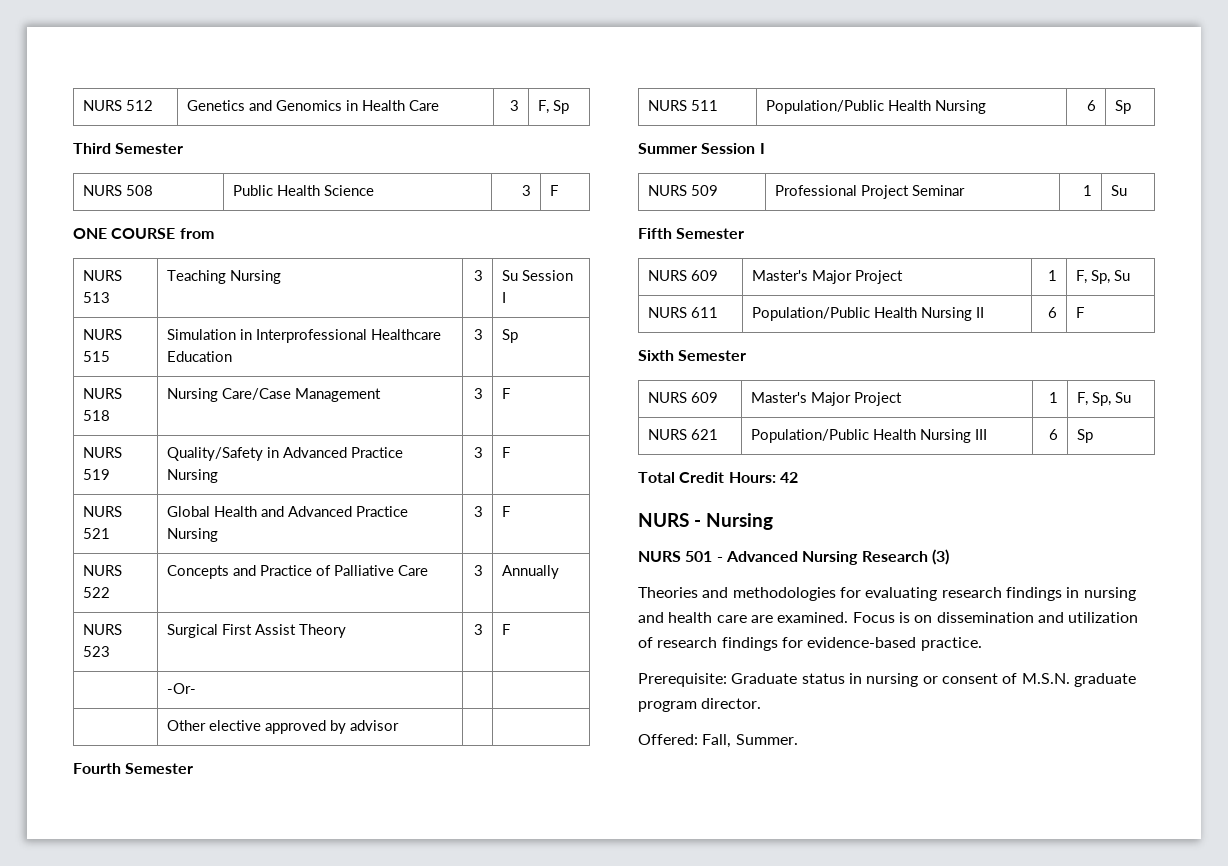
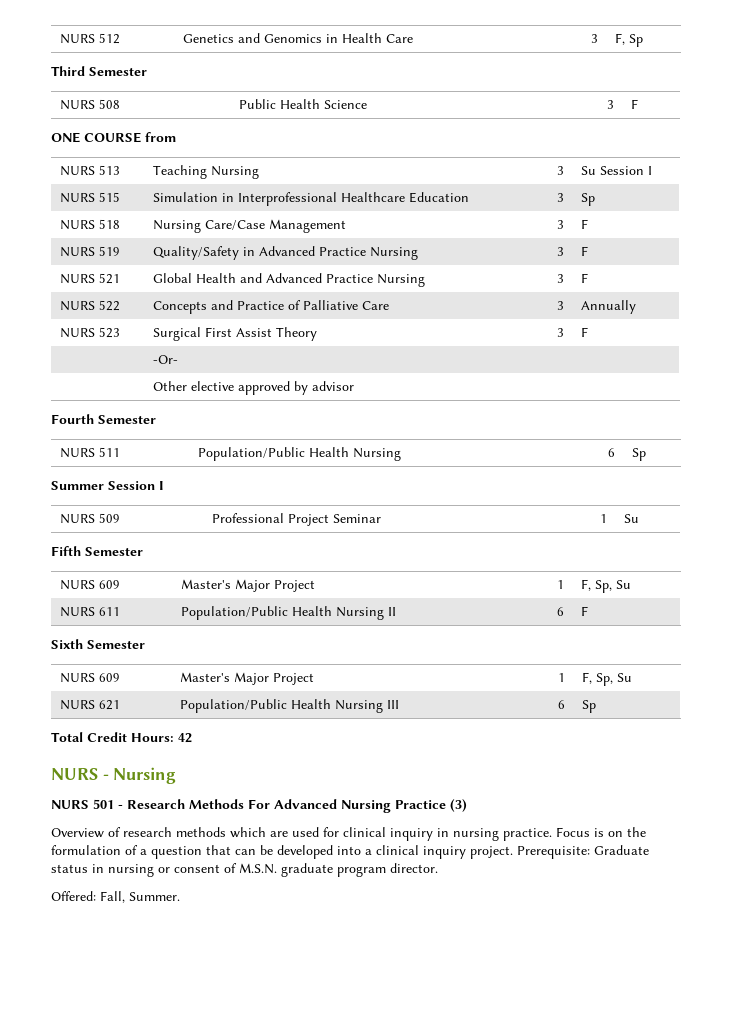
(723, 559) none -> [127,799,270,809] Research Methods For
[861,551,928,562] Research -> [395,800,446,809] Practice
[638,587,1136,601] [638,612,1139,623] [638,637,982,651] Theories and methodologies for evaluating research findings in nursing and health care are examined. Focus is on dissemination and utilization of research findings for evidence-based practice. // -> [51,827,646,841] [51,845,513,859] Overview of research methods which are used for clinical inquiry in nursing practice. Focus is on the formulation of a question that can be developed into a clinical inquiry project.

